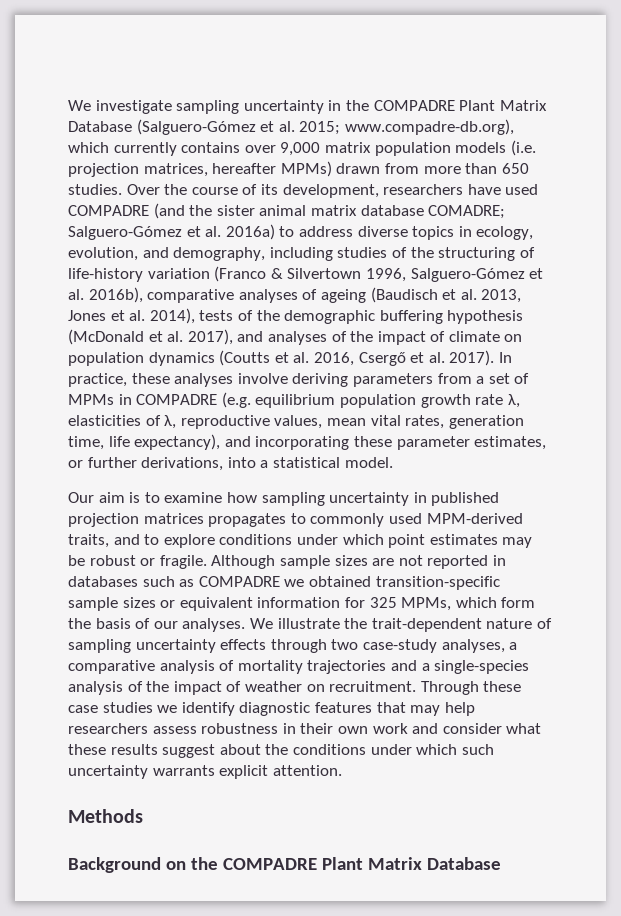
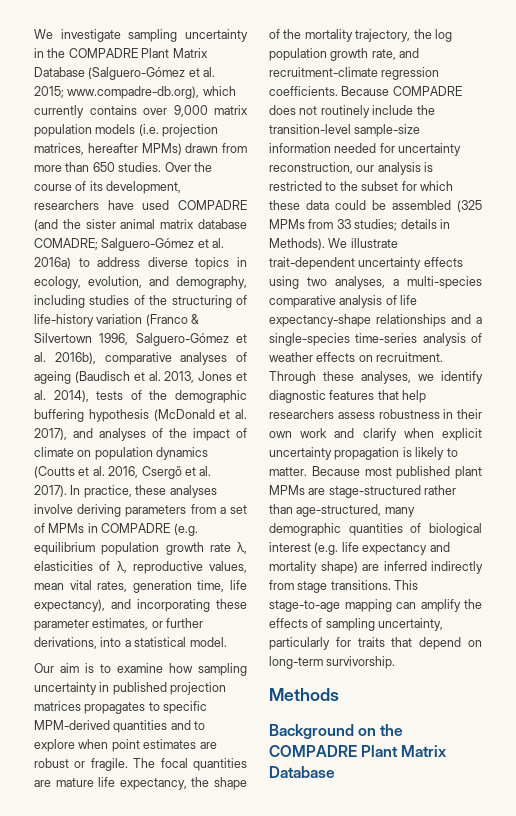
[310,513,523,527] [68,534,533,548] [68,555,506,569] [68,576,500,590] [68,597,536,611] [68,618,552,632] [68,639,437,653] commonly used MPM-derived traits, and to explore conditions under which point estimates may be robust or fragile. Although sample sizes are not reported in databases such as COMPADRE we obtained transition-specific sample sizes or equivalent information for 325 MPMs, which form the basis of our analyses. We illustrate the trait-dependent nature of sampling uncertainty effects through two case-study -> [163,701,208,714] [34,720,206,733] [34,739,217,752] [34,758,248,771] [34,777,247,790] [269,29,452,42] [269,48,420,61] [269,67,440,80] [269,86,462,96] [269,105,435,118] [269,124,421,137] [269,143,462,156] [269,162,434,175] [269,181,453,191] [269,200,482,212] [269,219,450,231] [269,238,398,250] [269,257,463,270] [269,276,327,289] specific MPM-derived quantities and to explore when point estimates are robust or fragile. The focal quantities are mature life expectancy, the shape of the mortality trajectory, the log population growth rate, and recruitment-climate regression coefficients. Because COMPADRE does not routinely include the transition-level sample-size information needed for uncertainty reconstruction, our analysis is restricted to the subset for which these data could be assembled (325 MPMs from 33 studies; details in Methods). We illustrate trait-dependent uncertainty effects using two
(518, 646) none -> [407,276,482,289] multi-species
[237,660,387,674] mortality trajectories -> [400,295,418,305] [269,314,446,327] life expectancy-shape relationships
[68,681,302,695] analysis of the impact of weather -> [355,333,482,346] [269,352,356,362] time-series analysis of weather effects
[68,702,153,713] case studies -> [361,371,411,384] analyses,
[410,705,441,716] may -> (399, 395) none
[442,723,542,734] [68,744,494,758] [68,765,342,779] consider what these results suggest about the conditions under which such uncertainty warrants explicit attention. -> [362,428,482,441] [269,447,458,460] [269,466,482,479] [269,485,457,498] [269,504,415,517] [269,523,482,536] [269,542,450,555] [269,561,483,574] [269,580,419,593] [269,599,482,612] [269,618,444,631] [269,637,482,650] [269,656,396,669] clarify when explicit uncertainty propagation is likely to matter. Because most published plant MPMs are stage-structured rather than age-structured, many demographic quantities of biological interest (e.g. life expectancy and mortality shape) are inferred indirectly from stage transitions. This stage-to-age mapping can amplify the effects of sampling uncertainty, particularly for traits that depend on long-term survivorship.

